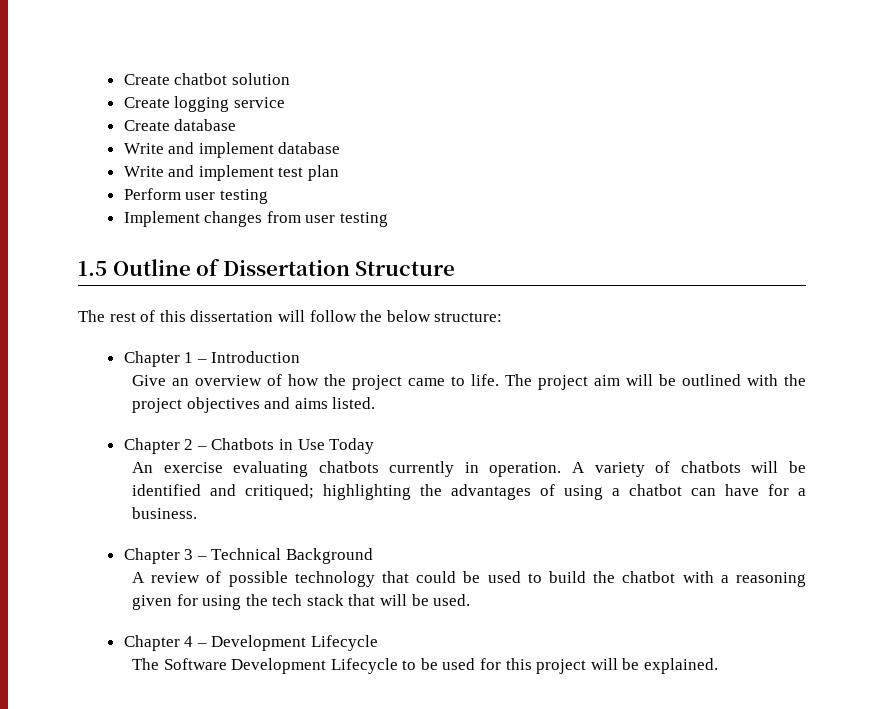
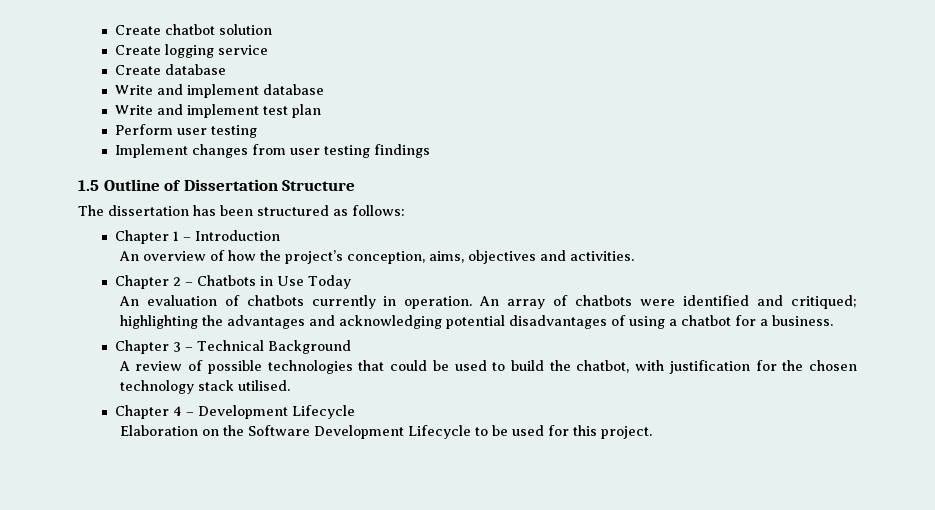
(389, 219) none -> [373,144,430,158] findings
[109,310,503,322] rest of this dissertation will follow the below structure: -> [108,205,405,216] dissertation has been structured as follows:
[131,375,189,386] Give an -> [118,251,139,261] An
[351,374,806,390] [131,397,376,413] project came to life. The project aim will be outlined with the project objectives and aims listed. -> [284,250,634,264] project’s conception, aims, objectives and activities.
[163,461,309,477] exercise evaluating -> [146,295,240,306] evaluation of
[572,461,806,477] A variety of chatbots will be -> [479,295,676,309] An array of chatbots were
(531, 492) none -> [308,315,607,329] and acknowledging potential disadvantages
[690,484,759,496] can have -> (731, 320) none
[294,571,375,587] technology -> [267,360,353,374] technologies
[622,571,806,587] [131,594,471,610] chatbot with a reasoning given for using the tech stack that will be used. -> [576,360,857,374] [119,380,290,394] chatbot, with justification for the chosen technology stack utilised.
[131,658,159,670] The -> [119,425,244,436] Elaboration on the
[536,658,719,674] project will be explained. -> [600,426,652,439] project.

